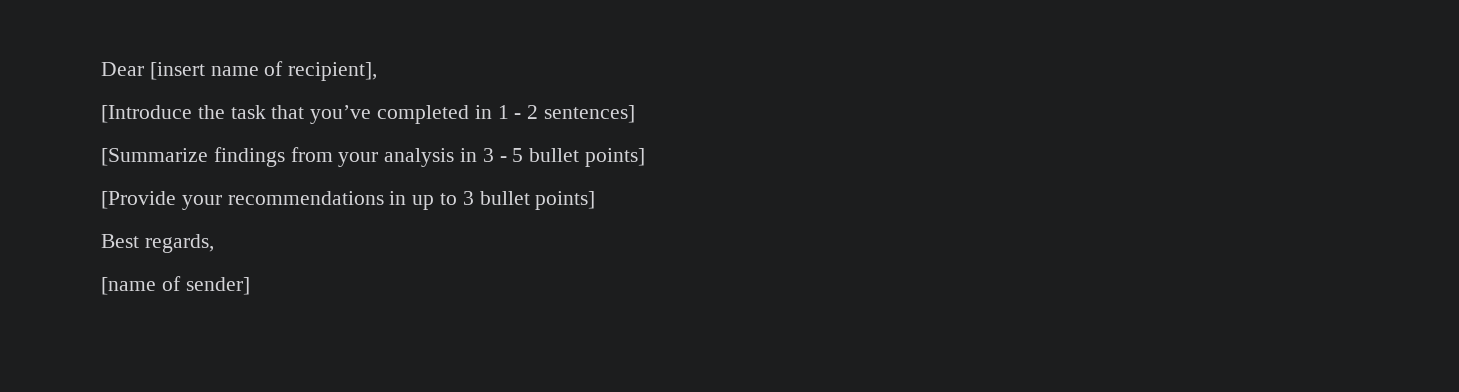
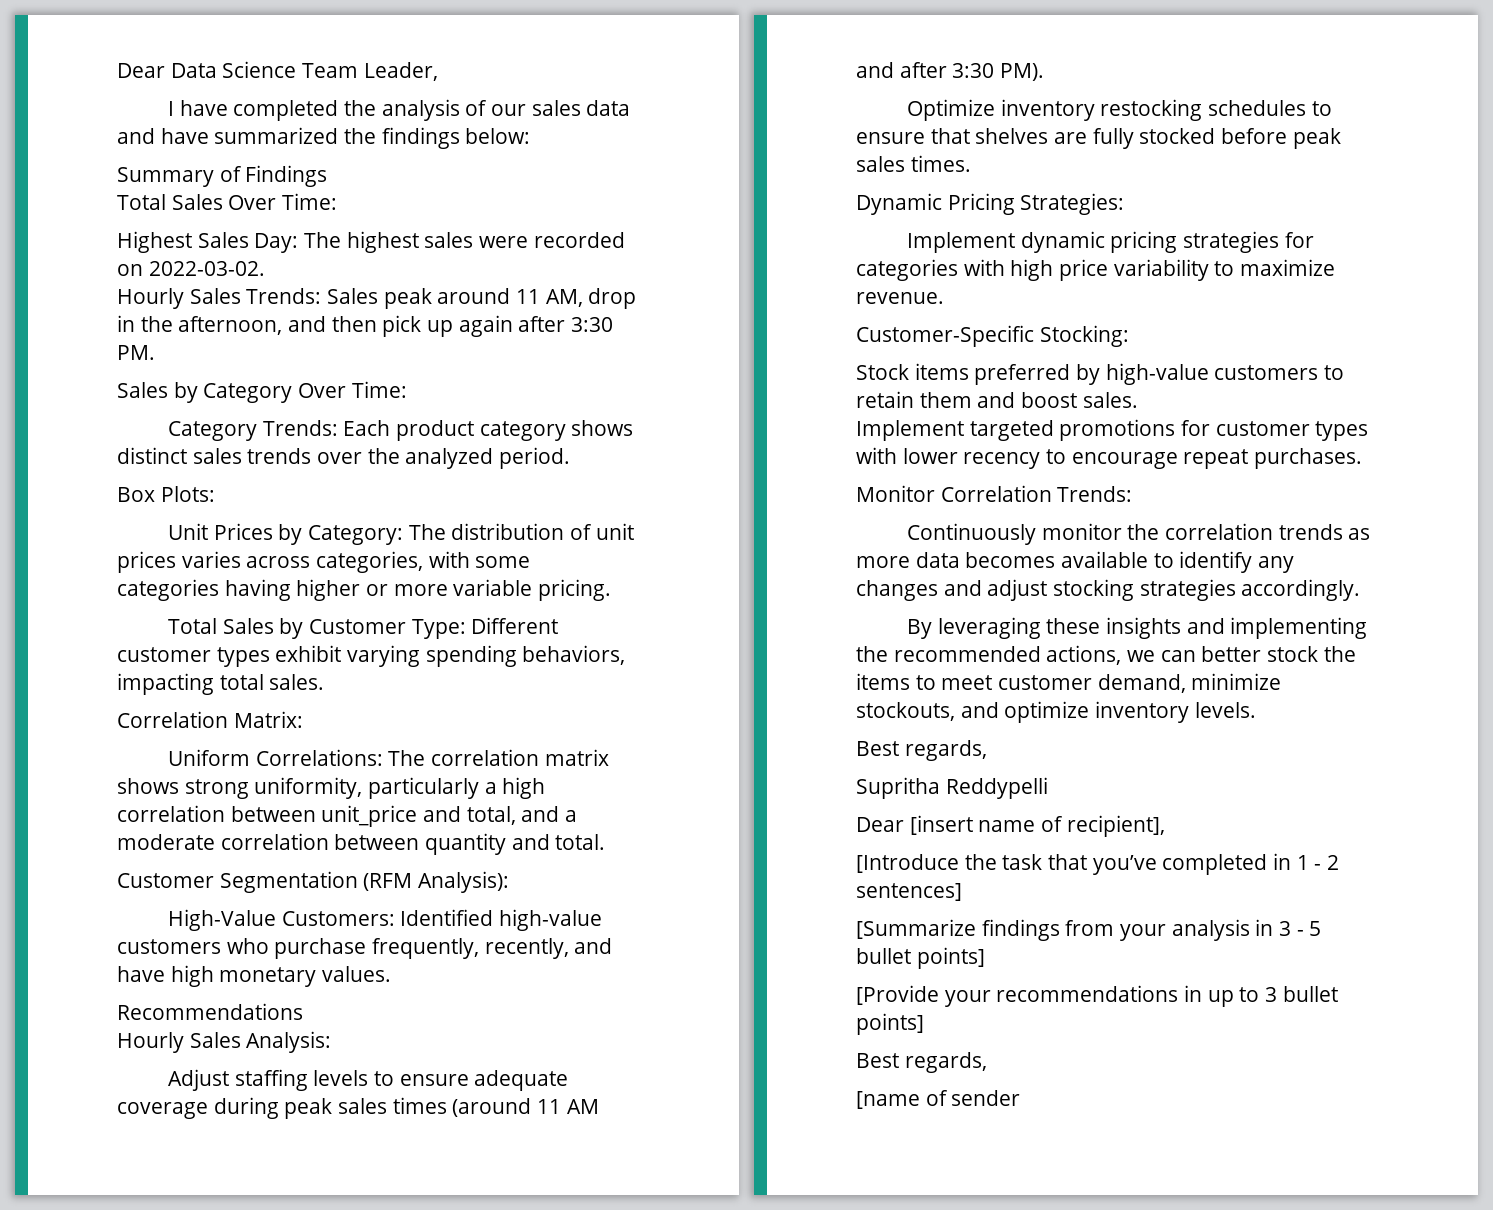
[101,62,144,76] Dear -> [117,61,438,81] [168,99,631,121] [117,127,531,149] [117,165,328,187] [117,193,337,210] [117,231,625,253] [117,261,265,276] [117,288,637,309] [117,315,614,337] [117,345,155,360] [117,381,407,403] [168,420,634,441] [117,447,571,469] [117,486,215,502] [168,523,634,545] [117,551,531,573] [117,579,612,601] [168,617,559,639] [117,645,626,667] [117,673,325,695] [117,711,303,728] [168,749,609,766] [117,777,546,799] [117,805,578,827] [117,833,606,855] [117,871,510,893] [168,909,603,931] [117,938,613,959] [117,965,392,987] [117,1003,303,1020] [117,1031,332,1053] [168,1069,569,1091] [117,1097,599,1119] [856,62,1045,81] [907,99,1332,121] [856,128,1341,149] [856,155,971,172] [856,193,1125,215] [907,231,1314,253] [856,259,1336,281] [856,292,944,304] [856,325,1129,347] [856,363,1345,385] [856,391,1138,408] [856,419,1369,441] [856,447,1363,469] [856,485,1133,502] [907,523,1371,545] [856,551,1295,573] [856,579,1361,601] [907,617,1368,639] [856,645,1356,665] [856,673,1282,693] [856,701,1256,723] [856,740,987,761] [856,777,1048,799] [856,817,904,832] Dear Data Science Team Leader, // I have completed the analysis of our sales data and have summarized the findings below: // Summary of Findings // Total Sales Over Time: // Highest Sales Day: The highest sales were recorded on 2022-03-02. // Hourly Sales Trends: Sales peak around 11 AM, drop in the afternoon, and then pick up again after 3:30 PM. // Sales by Category Over Time: // Category Trends: Each product category shows distinct sales trends over the analyzed period. // Box Plots: // Unit Prices by Category: The distribution of unit prices varies across categories, with some categories having higher or more variable pricing. // Total Sales by Customer Type: Different customer types exhibit varying spending behaviors, impacting total sales. // Correlation Matrix: // Uniform Correlations: The correlation matrix shows strong uniformity, particularly a high correlation between unit_price and total, and a moderate correlation between quantity and total. // Customer Segmentation (RFM Analysis): // High-Value Customers: Identified high-value customers who purchase frequently, recently, and have high monetary values. // Recommendations // Hourly Sales Analysis: // Adjust staffing levels to ensure adequate coverage during peak sales times (around 11 AM and after 3:30 PM). // Optimize inventory restocking schedules to ensure that shelves are fully stocked before peak sales times. // Dynamic Pricing Strategies: // Implement dynamic pricing strategies for categories with high price variability to maximize revenue. // Customer-Specific Stocking: // Stock items preferred by high-value customers to retain them and boost sales. // Implement targeted promotions for customer types with lower recency to encourage repeat purchases. // Monitor Correlation Trends: // Continuously monitor the correlation trends as more data becomes available to identify any changes and adjust stocking strategies accordingly. // By leveraging these insights and implementing the recommended actions, we can better stock the items to meet customer demand, minimize stockouts, and optimize inventory levels. // Best regards, // Supritha Reddypelli // Dear
[185,277,250,295] sender] -> [951,1090,1021,1106] sender

